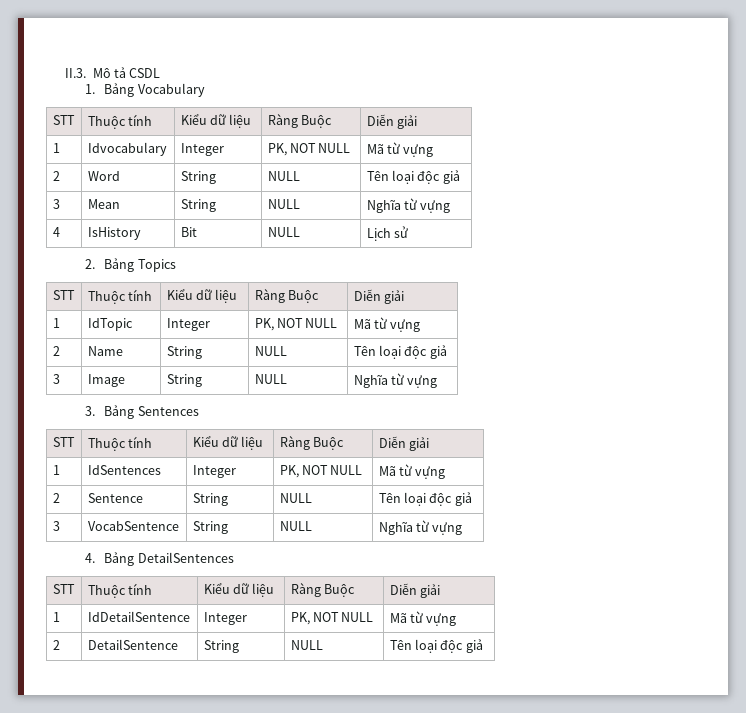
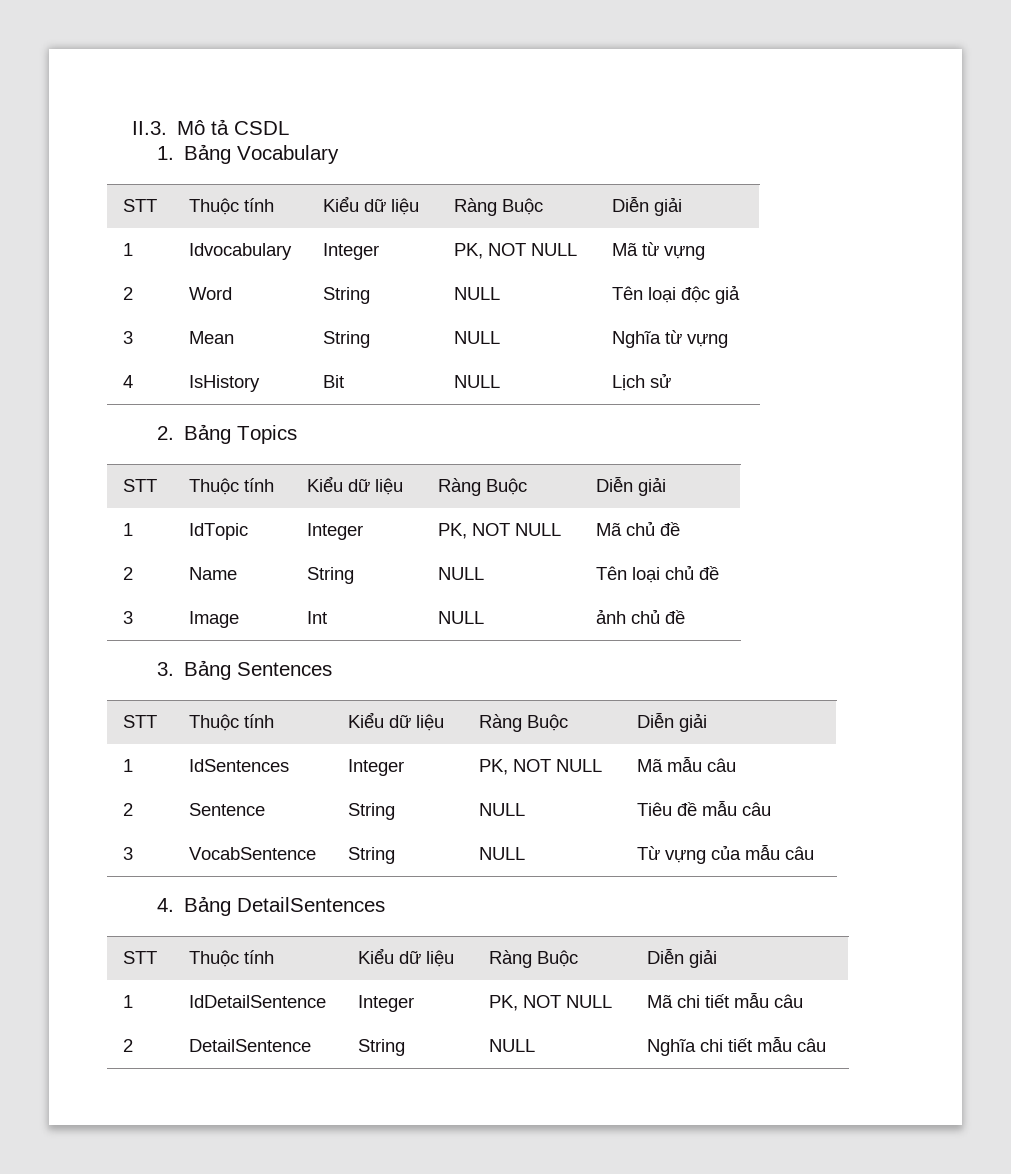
[374,317,421,332] từ vựng -> [625,521,680,536] chủ đề
[404,345,447,359] độc giả -> [664,565,719,580] chủ đề
[166,374,202,387] [254,374,287,384] [353,373,438,388] String | NULL | Nghĩa từ vựng -> [306,611,327,624] [437,611,484,624] [595,609,685,624] Int | NULL | ảnh chủ đề
[399,464,446,479] từ vựng -> [666,756,736,772] mẫu câu
[378,492,472,506] Tên loại độc giả -> [636,800,771,816] Tiêu đề mẫu câu
[378,520,463,535] Nghĩa từ vựng -> [636,844,814,864] Từ vựng của mẫu câu
[410,611,457,626] từ vựng -> [676,992,803,1008] chi tiết mẫu câu
[389,639,483,653] Tên loại độc giả -> [646,1036,826,1056] Nghĩa chi tiết mẫu câu

